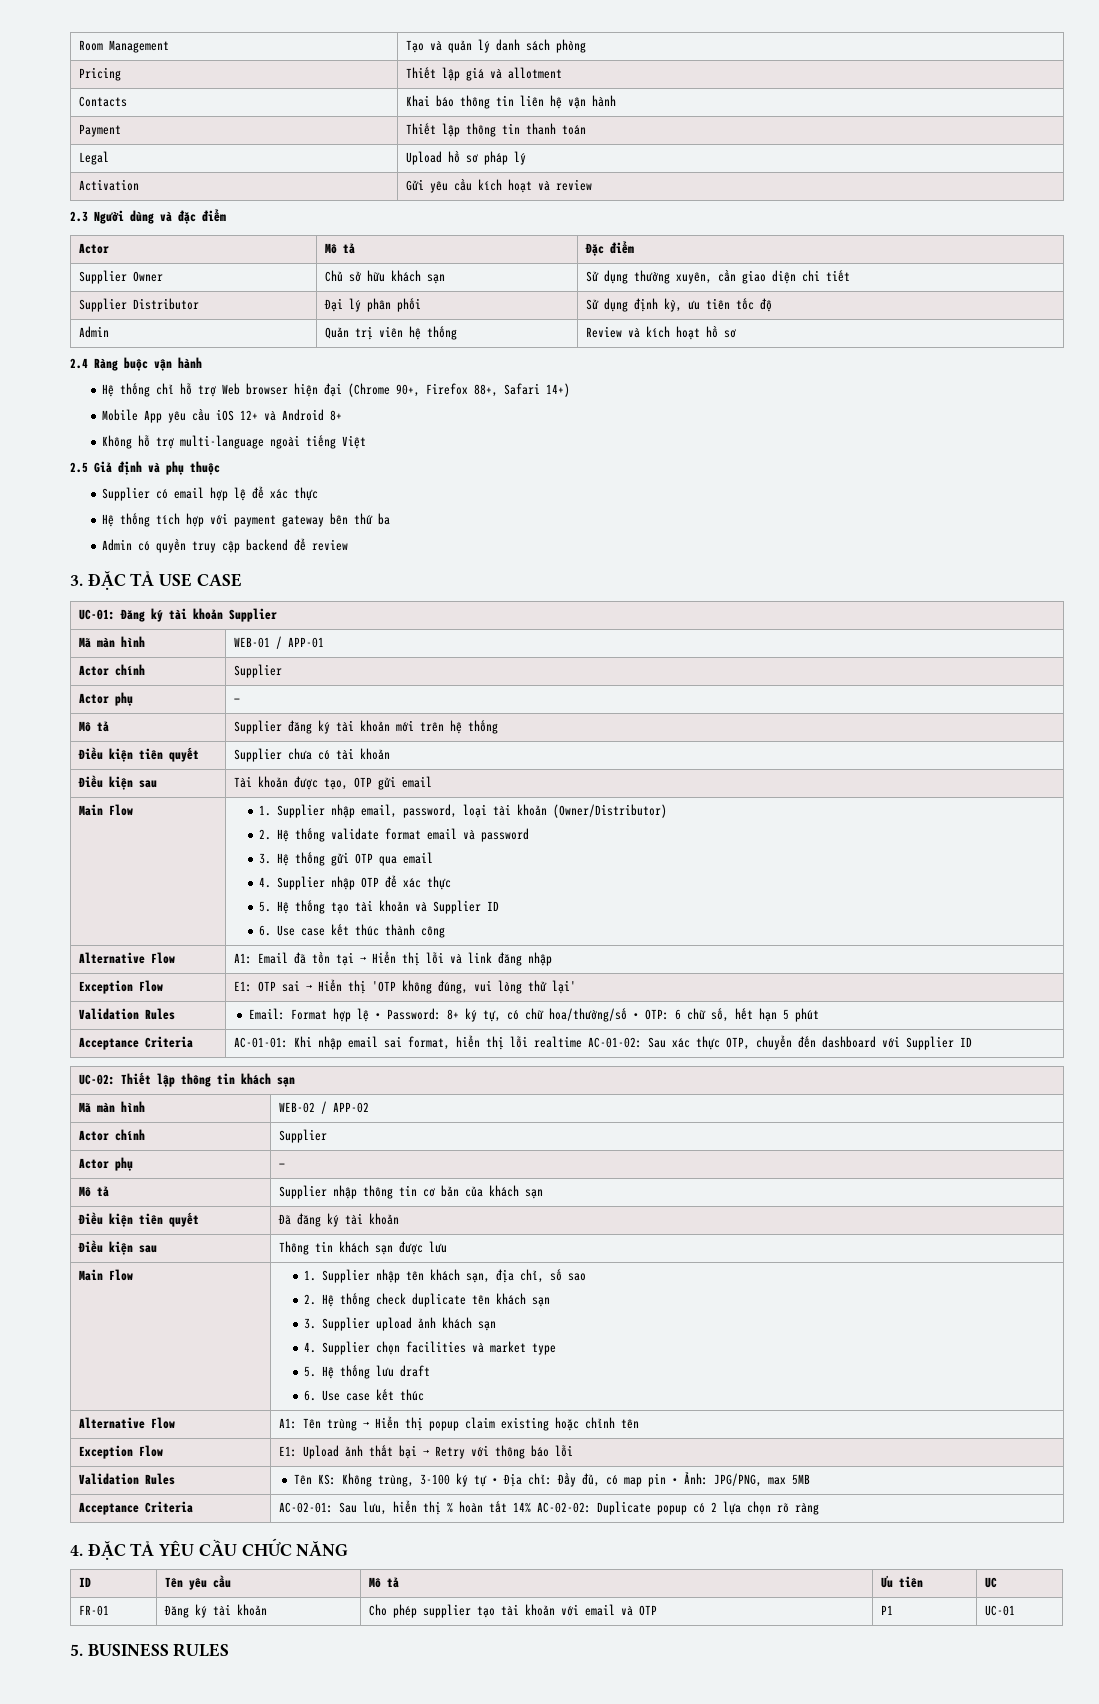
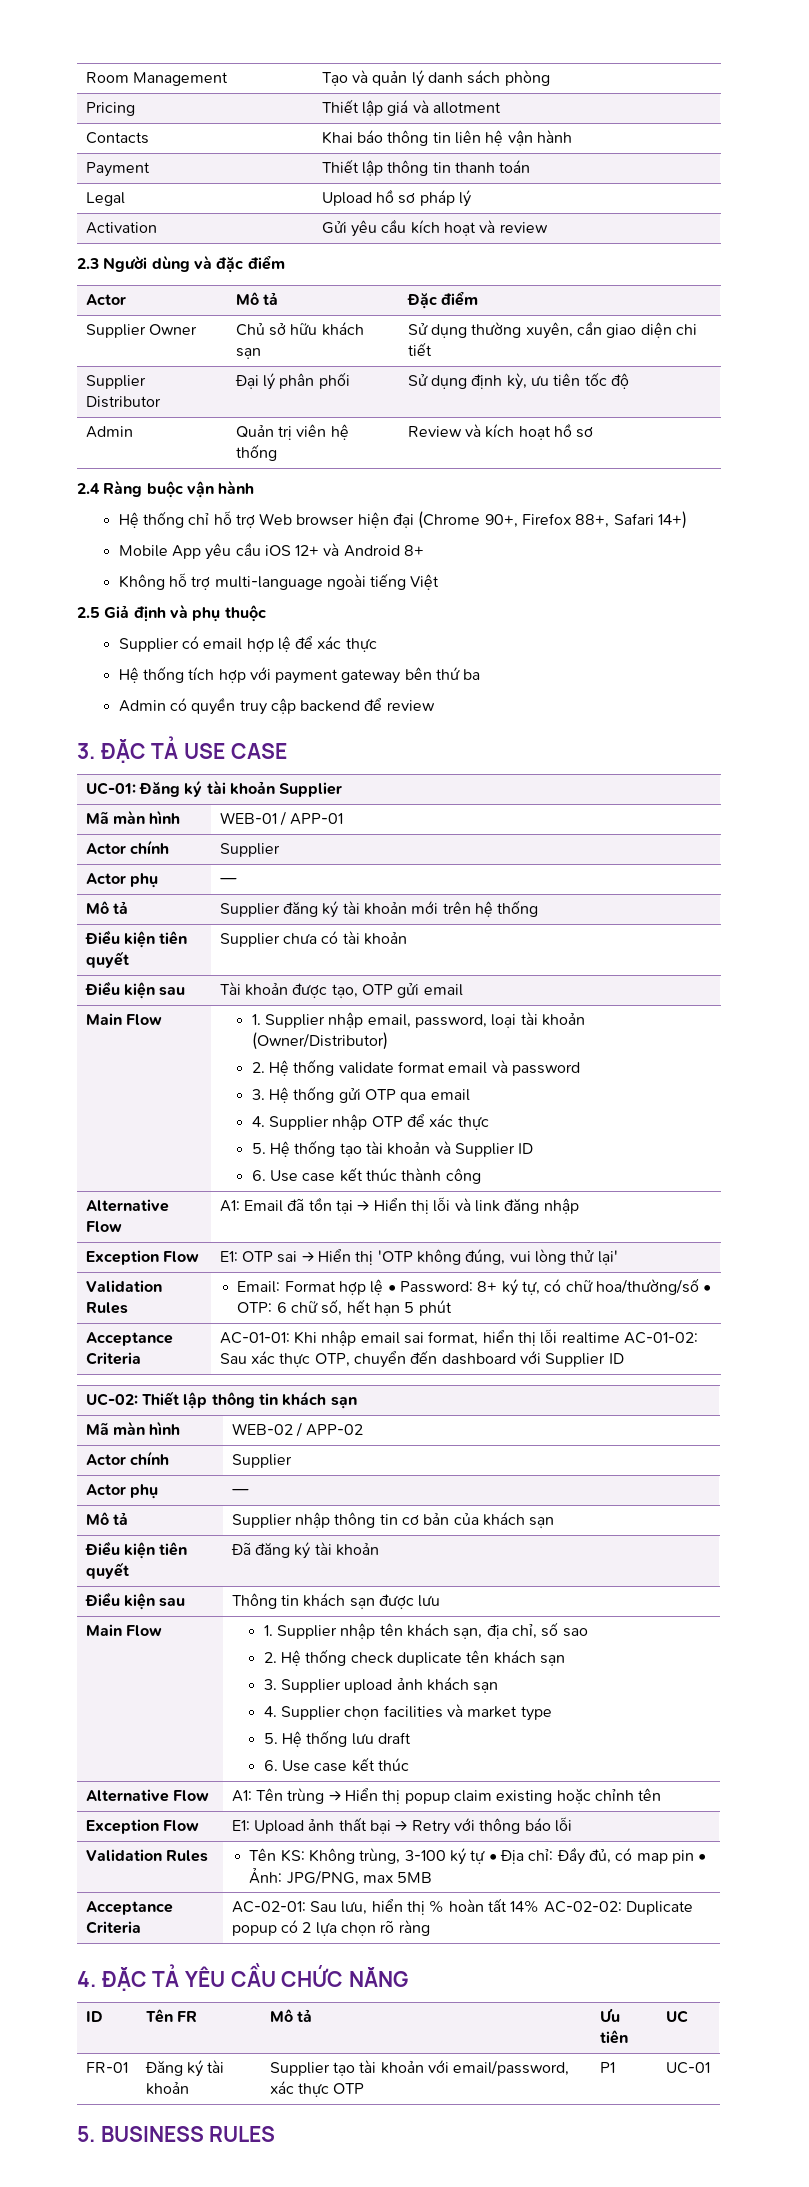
[189,1575,232,1590] yêu cầu -> [177,2011,198,2022] FR
[369,1604,472,1618] Cho phép supplier -> [269,2062,330,2076] Supplier
[585,1604,634,1616] email và -> [453,2060,570,2076] [269,2081,330,2097] email/password, xác thực

